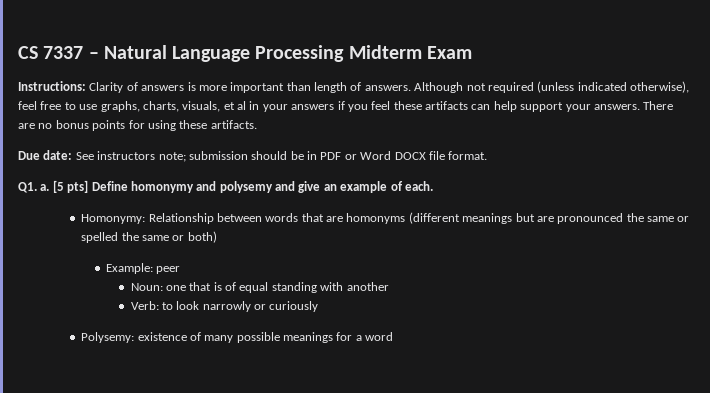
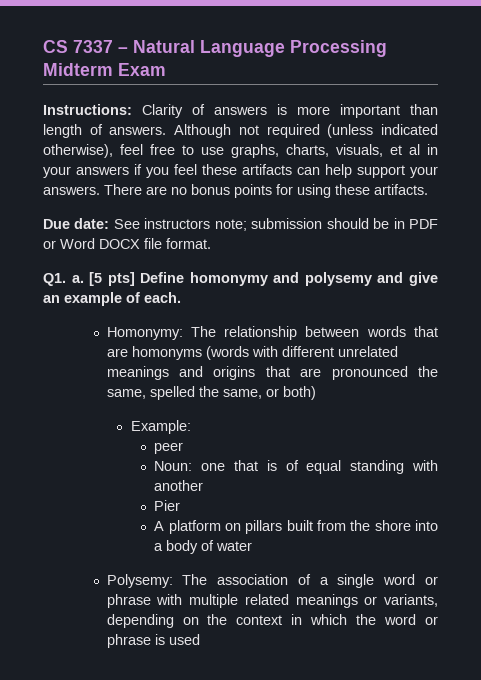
[148,213,214,224] Relationship -> [190,326,298,340] The relationship
[408,212,535,224] (different meanings but -> [205,346,398,360] [106,366,290,380] (words with different unrelated meanings and origins that
[647,216,690,222] same or -> [106,389,146,399] same,
[141,235,169,241] same -> [222,389,262,399] same,
(153, 268) none -> (191, 427) //
[130,301,319,312] [81,332,394,343] Verb: to look narrowly or curiously // Polysemy: existence of many possible meanings for a word -> [154,500,181,511] [154,520,439,534] [154,540,253,554] [106,574,439,588] [106,594,438,608] [106,614,439,628] [106,634,200,648] Pier // A platform on pillars built from the shore into a body of water // Polysemy: The association of a single word or phrase with multiple related meanings or variants, depending on the context in which the word or phrase is used

